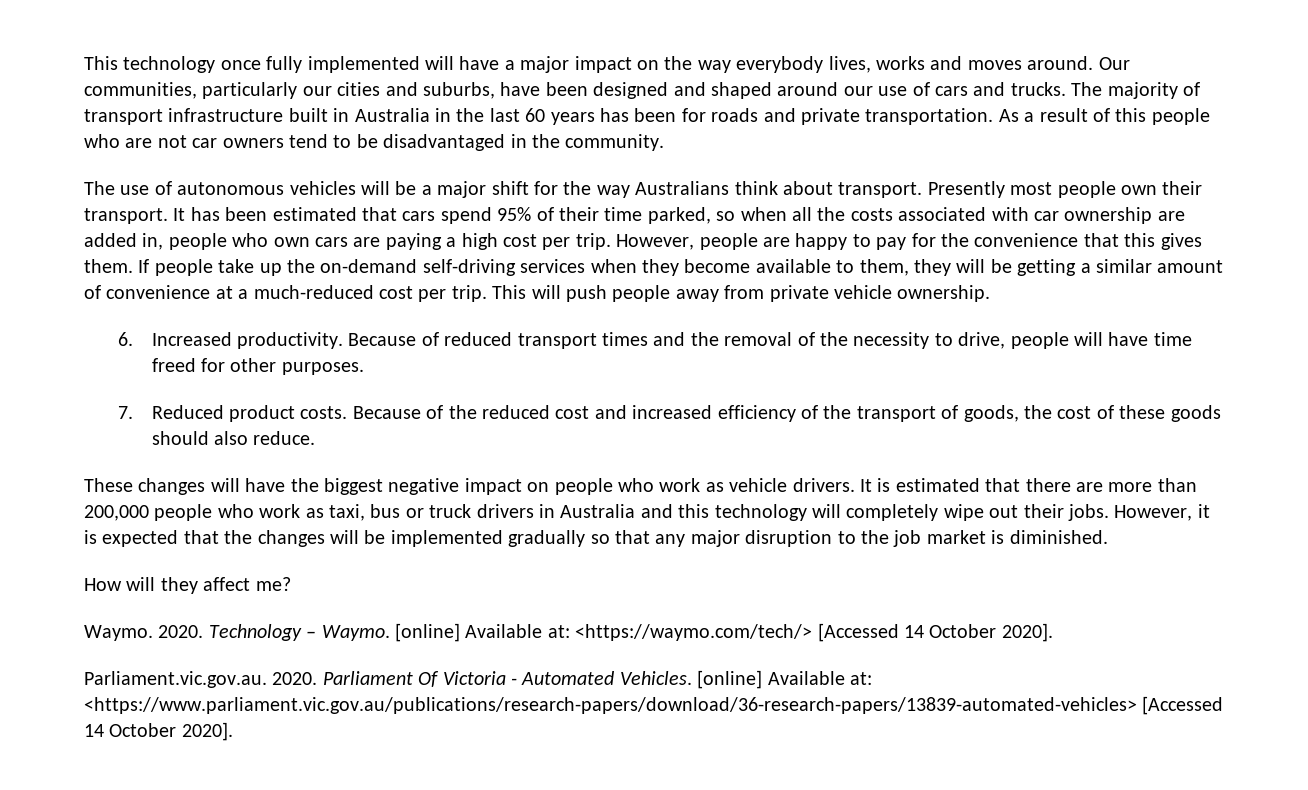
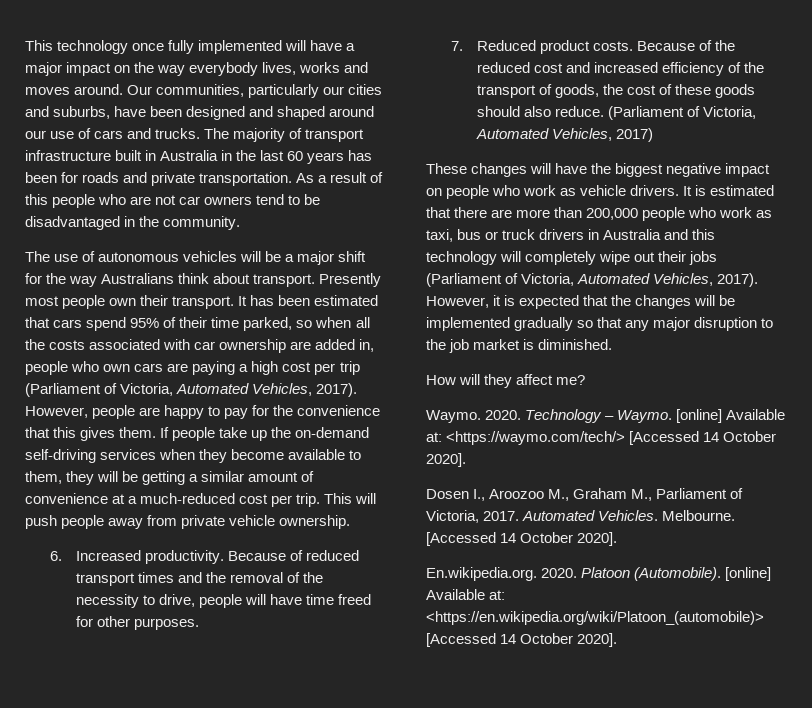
[575,233,611,250] trip. -> [339,361,360,375] [25,383,358,397] trip (Parliament of Victoria, Automated Vehicles, 2017).
(316, 438) none -> [607,106,757,120] [475,128,653,142] (Parliament of Victoria, Automated Vehicles, 2017)
[1067,504,1109,521] jobs. -> [689,251,718,265] [426,273,759,287] jobs (Parliament of Victoria, Automated Vehicles, 2017).
[84,670,872,689] [84,697,1137,714] Parliament.vic.gov.au. 2020. Parliament Of Victoria - Automated Vehicles. [online] Available at: <https://www.parliament.vic.gov.au/publications/research-papers/download/36-research-papers/13839-automated-vehicles> -> [426,488,744,501] [426,510,736,523] [426,532,618,546] [426,567,772,581] [426,589,506,600] [426,611,764,625] Dosen I., Aroozoo M., Graham M., Parliament of Victoria, 2017. Automated Vehicles. Melbourne. [Accessed 14 October 2020]. // En.wikipedia.org. 2020. Platoon (Automobile). [online] Available at: <https://en.wikipedia.org/wiki/Platoon_(automobile)>

